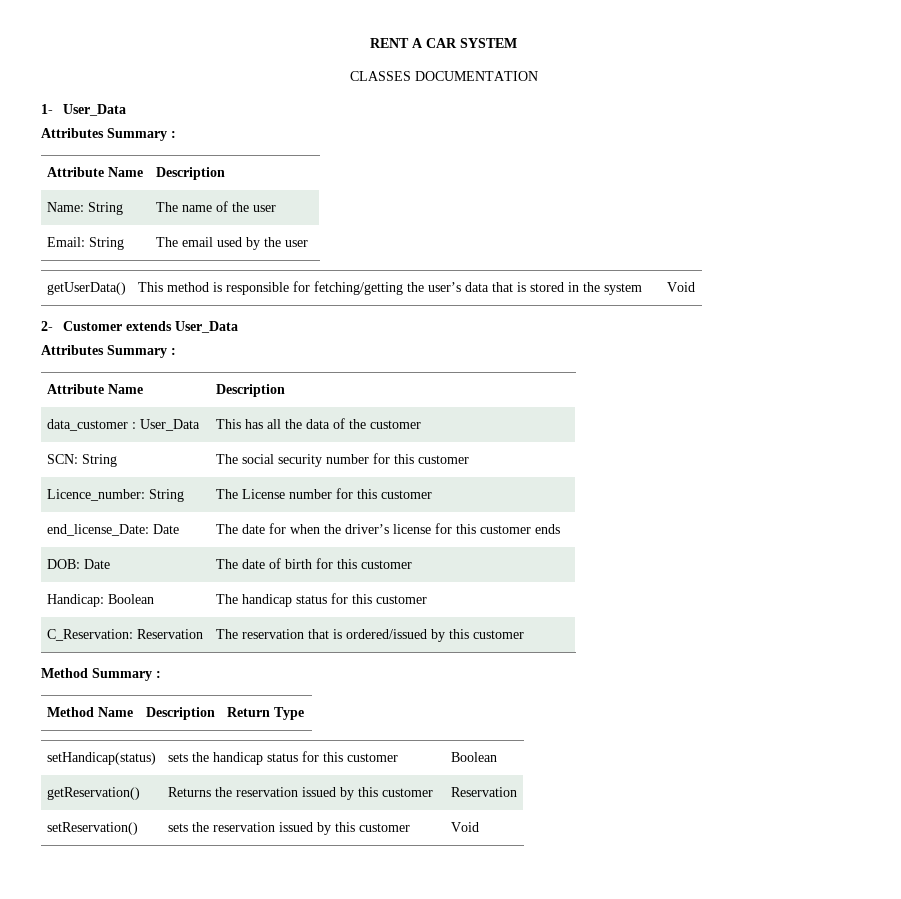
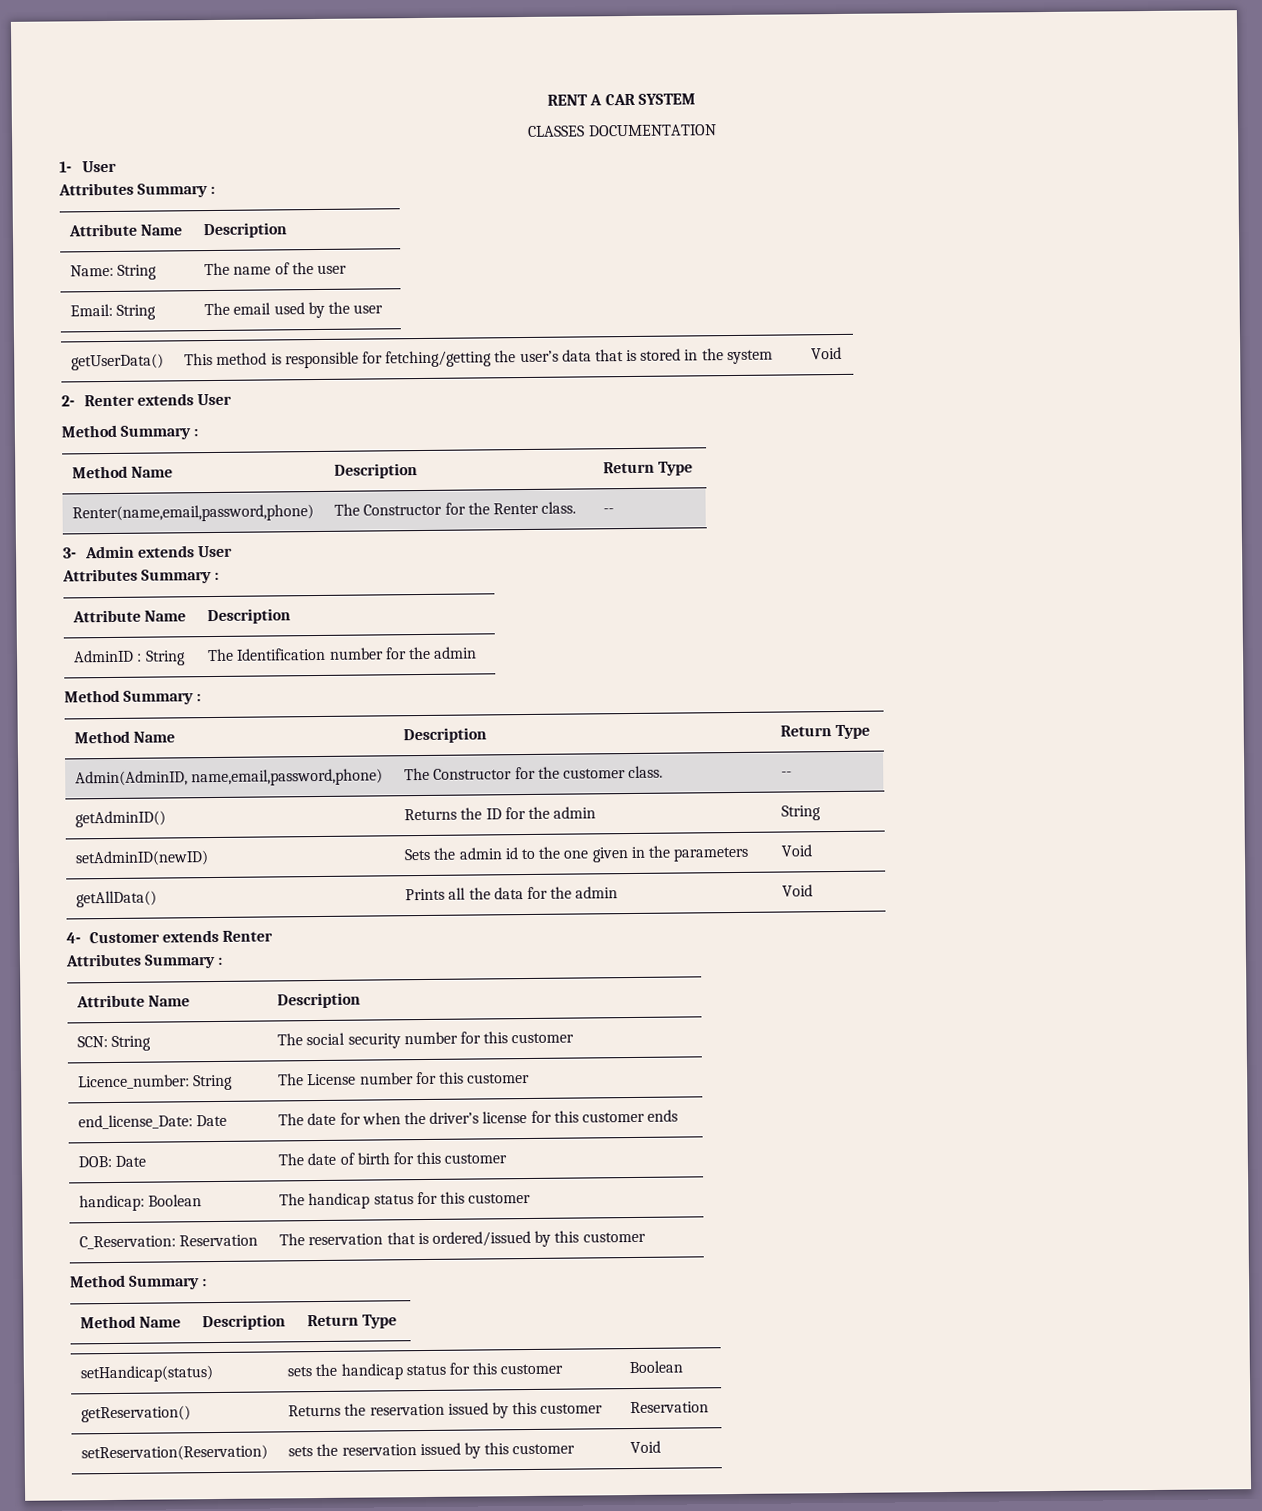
[62,104,126,116] User_Data -> [81,160,117,173] User
[62,321,238,333] [41,345,176,358] [46,384,143,394] [215,384,285,397] [46,419,200,431] [215,418,421,429] Customer extends User_Data // Attributes Summary : // Attribute Name | Description // data_customer : User_Data | This has all the data of the customer -> [83,393,233,407] [61,424,199,440] [72,465,174,479] [334,463,419,479] [603,461,694,476] [72,504,315,523] [334,501,577,516] [603,508,615,514] [62,545,234,559] [62,568,220,584] [72,609,187,623] [207,608,292,625] [73,649,186,666] [207,646,478,662] [64,689,202,705] [74,730,176,744] [403,727,488,744] [780,724,871,740] [75,768,384,787] [404,765,664,781] [781,771,793,777] [75,810,167,828] [404,806,597,821] [781,805,822,821] [75,850,210,867] [404,845,750,863] [781,844,813,857] [76,890,158,908] [405,886,619,901] [782,884,814,897] [66,929,274,944] [65,953,223,969] [76,994,191,1008] [277,992,362,1009] Renter extends User // Method Summary : // Method Name | Description | Return Type // Renter(name,email,password,phone) | The Constructor for the Renter class. | -- // 3- Admin extends User // Attributes Summary : // Attribute Name | Description // AdminID : String | The Identification number for the admin // Method Summary : // Method Name | Description | Return Type // Admin(AdminID, name,email,password,phone) | The Constructor for the customer class. | -- // getAdminID() | Returns the ID for the admin | String // setAdminID(newID) | Sets the admin id to the one given in the parameters | Void // getAllData() | Prints all the data for the admin | Void // 4- Customer extends Renter // Attributes Summary : // Attribute Name | Description
[46,594,104,607] Handicap: -> [79,1194,146,1212] handicap:
[46,822,138,835] setReservation() -> [81,1444,269,1462] setReservation(Reservation)

